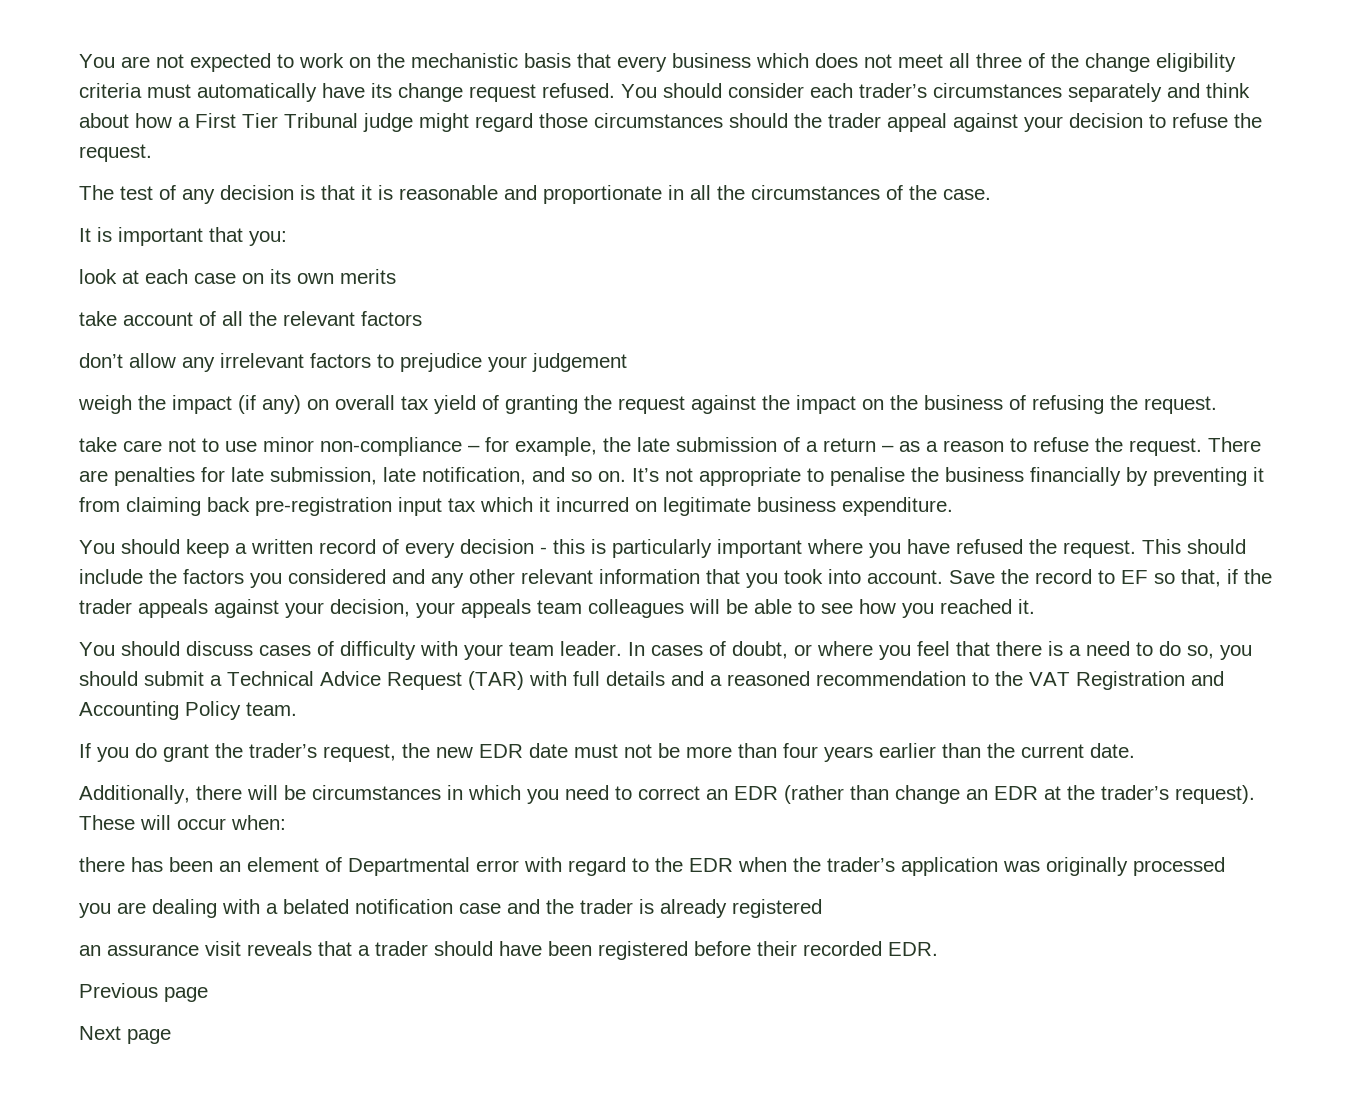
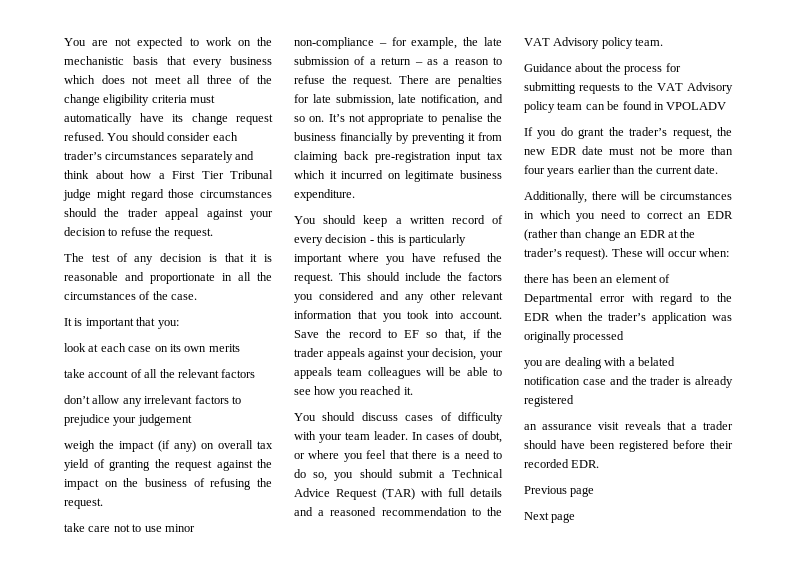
[1076,671,1224,690] [79,701,297,720] Registration and Accounting Policy team. -> [553,37,664,49] [524,63,681,75] [524,82,733,94] [524,101,727,113] Advisory policy team. // Guidance about the process for submitting requests to the VAT Advisory policy team can be found in VPOLADV

